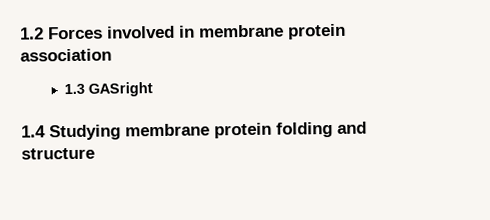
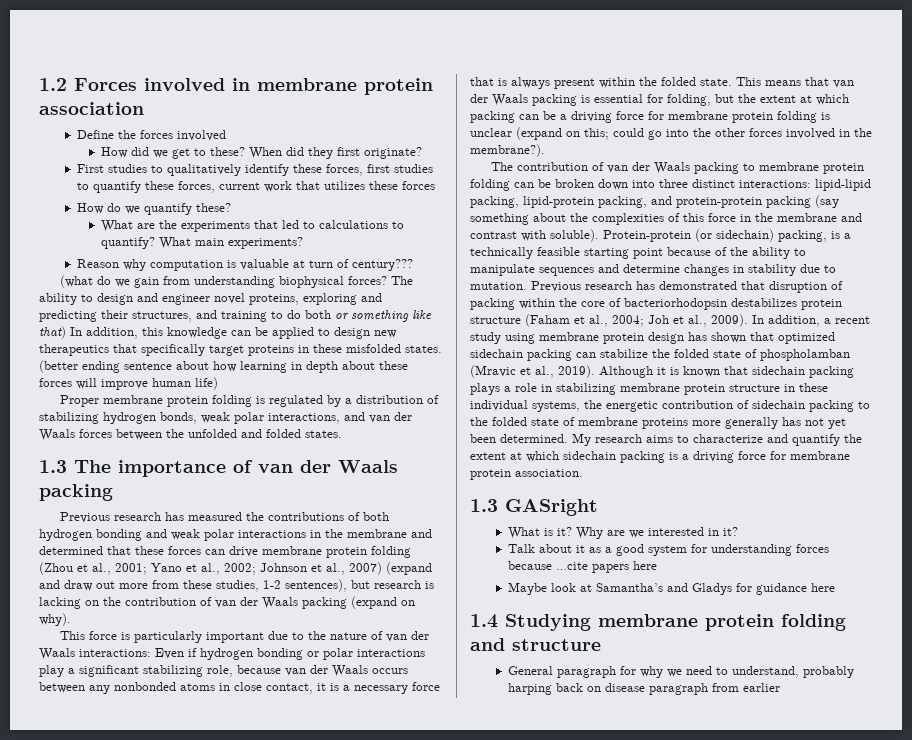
[63,82,153,97] 1.3 GASright -> [77,130,227,141] [100,147,422,159] [77,164,434,176] [77,181,436,193] [77,203,232,215] [100,220,404,232] [100,237,303,249] [77,259,414,271] [60,275,414,288] [39,293,382,305] [39,310,432,322] [39,326,397,339] [39,344,442,356] [39,360,408,373] [39,377,218,390] [60,395,440,407] [39,412,412,424] [39,429,342,441] [39,460,398,477] [39,484,113,501] [60,512,390,523] [39,529,432,541] [39,546,411,558] [39,562,432,575] [39,579,434,592] [39,596,415,609] [39,613,71,626] [60,631,430,643] [39,648,425,660] [39,665,408,677] [39,682,440,694] [470,77,854,89] [470,94,849,106] [470,111,830,123] [470,127,872,140] [470,144,545,157] [491,162,865,174] [470,179,871,191] [470,195,839,208] [470,213,862,225] [470,229,851,242] [470,247,806,259] [470,264,836,276] [470,281,843,293] [470,298,842,310] [470,314,870,327] [470,332,835,344] [470,349,850,361] [470,365,854,378] [470,383,828,395] [470,400,870,412] [470,417,846,429] [470,433,862,446] [470,451,850,463] [470,469,583,480] [470,499,598,516] [508,527,739,539] [508,544,830,556] [508,561,658,573] [508,582,836,595] Define the forces involved // How did we get to these? When did they first originate? // First studies to qualitatively identify these forces, first studies to quantify these forces, current work that utilizes these forces // How do we quantify these? // What are the experiments that led to calculations to quantify? What main experiments? // Reason why computation is valuable at turn of century??? // (what do we gain from understanding biophysical forces? The ability to design and engineer novel proteins, exploring and predicting their structures, and training to do both or something like that) In addition, this knowledge can be applied to design new therapeutics that specifically target proteins in these misfolded states. (better ending sentence about how learning in depth about these forces will improve human life) // Proper membrane protein folding is regulated by a distribution of stabilizing hydrogen bonds, weak polar interactions, and van der Waals forces between the unfolded and folded states. // 1.3 The importance of van der Waals packing // Previous research has measured the contributions of both hydrogen bonding and weak polar interactions in the membrane and determined that these forces can drive membrane protein folding (Zhou et al., 2001; Yano et al., 2002; Johnson et al., 2007) (expand and draw out more from these studies, 1-2 sentences), but research is lacking on the contribution of van der Waals packing (expand on why). // This force is particularly important due to the nature of van der Waals interactions: Even if hydrogen bonding or polar interactions play a significant stabilizing role, because van der Waals occurs between any nonbonded atoms in close contact, it is a necessary force that is always present within the folded state. This means that van der Waals packing is essential for folding, but the extent at which packing can be a driving force for membrane protein folding is unclear (expand on this; could go into the other forces involved in the membrane?). // The contribution of van der Waals packing to membrane protein folding can be broken down into three distinct interactions: lipid-lipid packing, lipid-protein packing, and protein-protein packing (say something about the complexities of this force in the membrane and contrast with soluble). Protein-protein (or sidechain) packing, is a technically feasible starting point because of the ability to manipulate sequences and determine changes in stability due to mutation. Previous research has demonstrated that disruption of packing within the core of bacteriorhodopsin destabilizes protein structure (Faham et al., 2004; Joh et al., 2009). In addition, a recent study using membrane protein design has shown that optimized sidechain packing can stabilize the folded state of phospholamban (Mravic et al., 2019). Although it is known that sidechain packing plays a role in stabilizing membrane protein structure in these individual systems, the energetic contribution of sidechain packing to the folded state of membrane proteins more generally has not yet been determined. My research aims to characterize and quantify the extent at which sidechain packing is a driving force for membrane protein association. // 1.3 GASright // What is it? Why are we interested in it? // Talk about it as a good system for understanding forces because …cite papers here // Maybe look at Samantha’s and Gladys for guidance here
(95, 153) none -> [508,666,855,678] [508,683,781,695] // General paragraph for why we need to understand, probably harping back on disease paragraph from earlier

